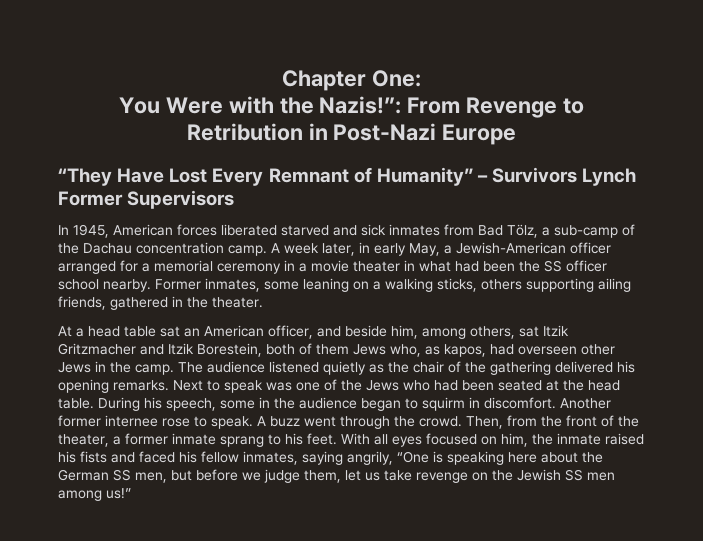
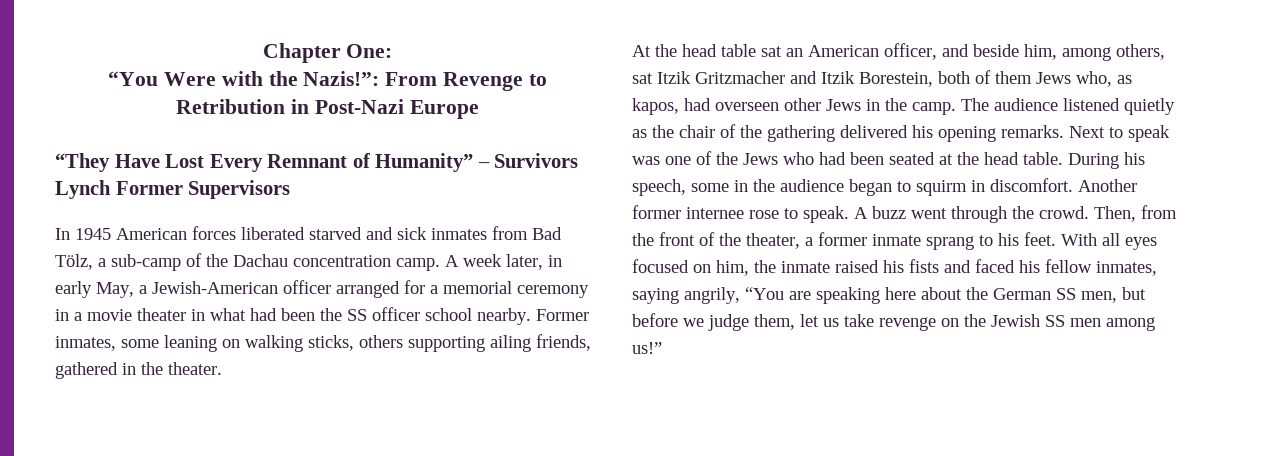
[118,97,160,114] You -> [108,71,159,86] “You
[73,224,109,238] 1945, -> [75,228,111,240] 1945
[373,281,381,290] a -> (240, 343) none
[76,328,84,337] a -> [655,44,677,57] the
[397,451,443,463] “One is -> [745,287,811,300] “You are

